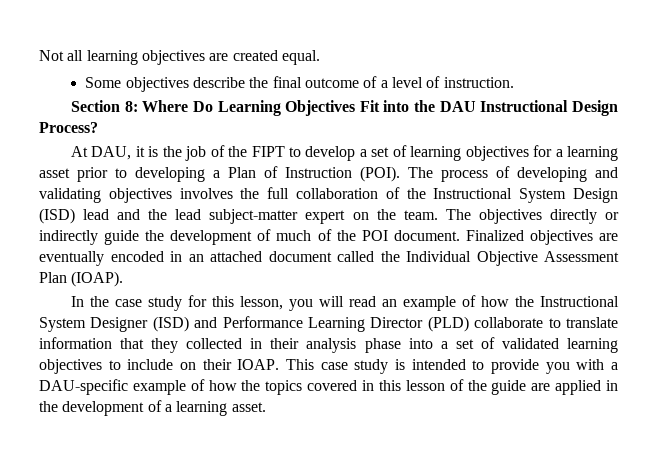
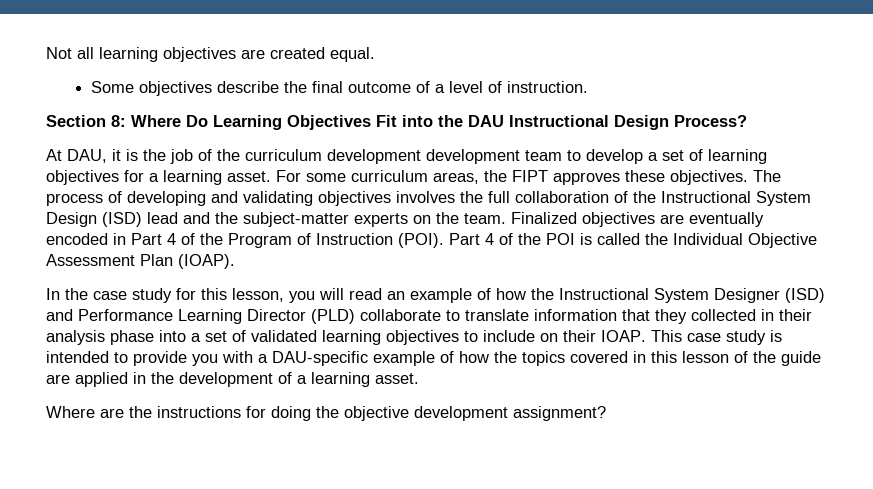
[251,146,285,157] FIPT -> [245,149,562,164] curriculum development development team
[39,166,400,182] asset prior to developing a Plan of Instruction (POI). -> [227,170,748,185] asset. For some curriculum areas, the FIPT approves these objectives.
[175,209,620,224] [39,229,460,245] lead subject-matter expert on the team. The objectives directly or indirectly guide the development of much of the POI document. -> [243,212,506,227] subject-matter experts on the team.
[188,251,332,262] an attached document -> [131,233,592,248] Part 4 of the Program of Instruction (POI). Part 4 of the POI is
(266, 407) none -> [46,406,606,421] // Where are the instructions for doing the objective development assignment?

